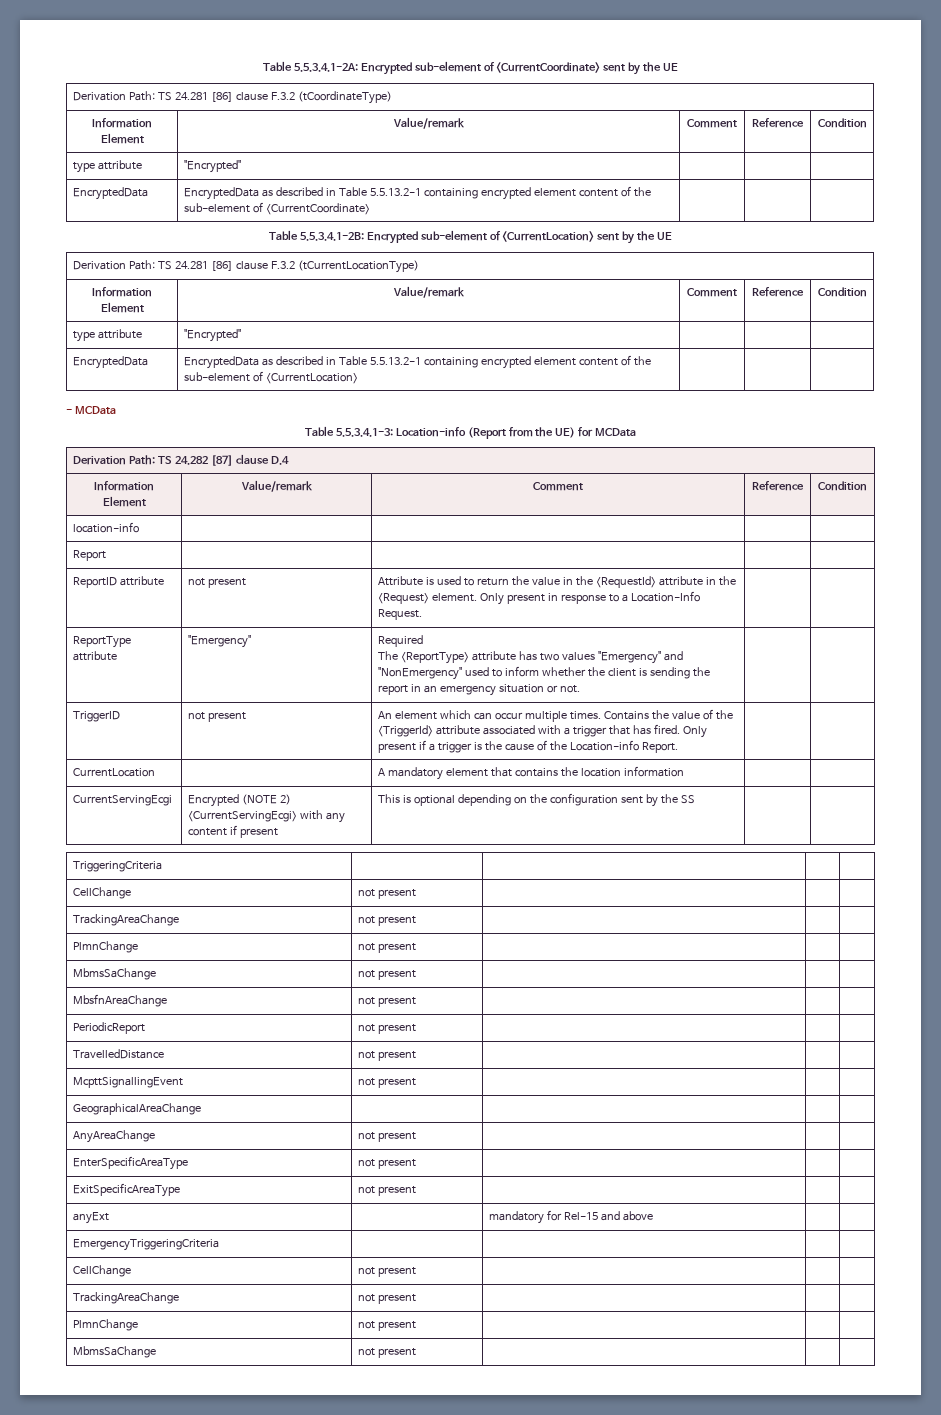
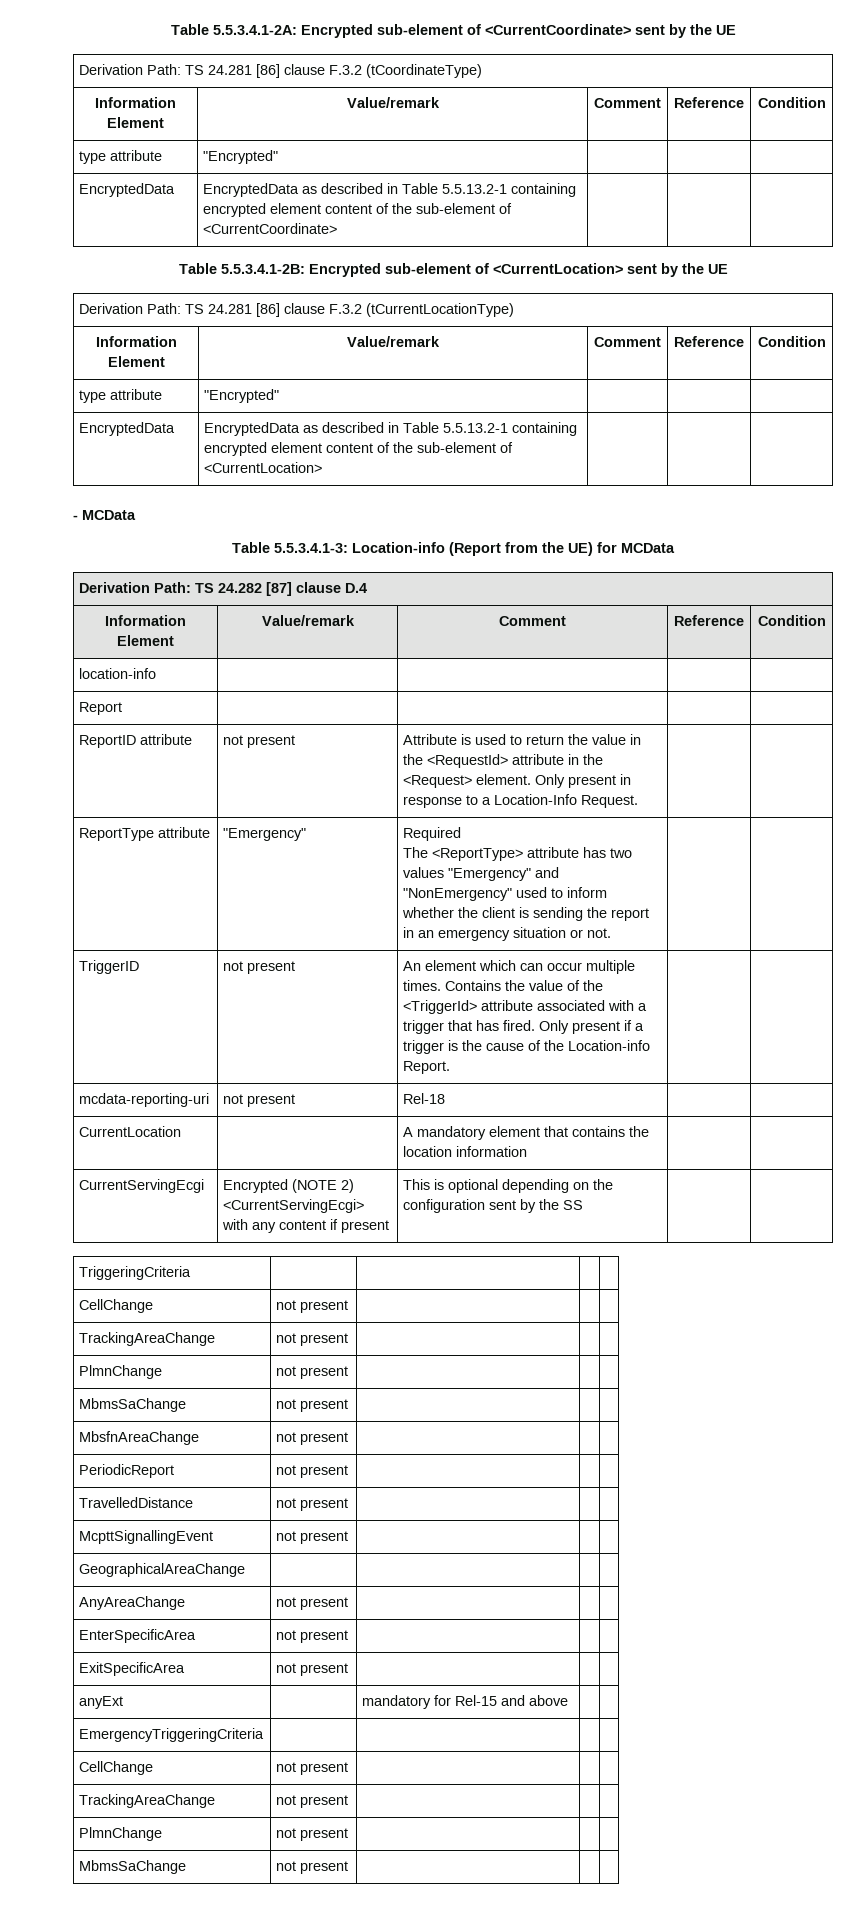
(678, 747) none -> [79,1093,210,1107] [223,1094,296,1107] [403,1093,446,1104] // mcdata-reporting-uri | not present | Rel-18 | |
[72,1156,188,1170] [357,1159,416,1169] [72,1183,180,1197] EnterSpecificAreaType | not present | | | // ExitSpecificAreaType -> [79,1629,197,1643] [276,1630,349,1643] [79,1662,186,1676] EnterSpecificArea | not present | | | // ExitSpecificArea

